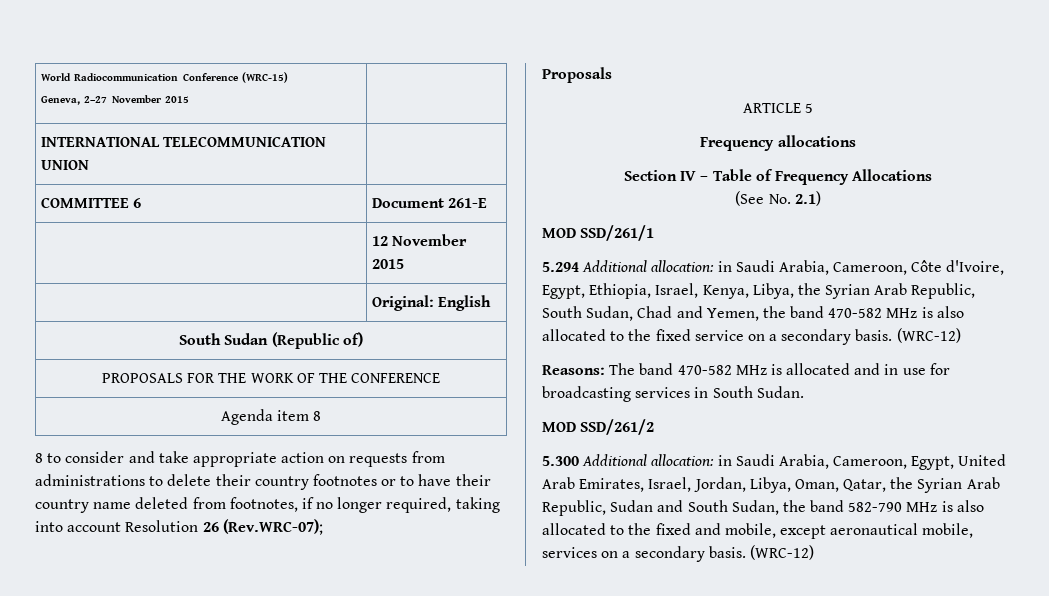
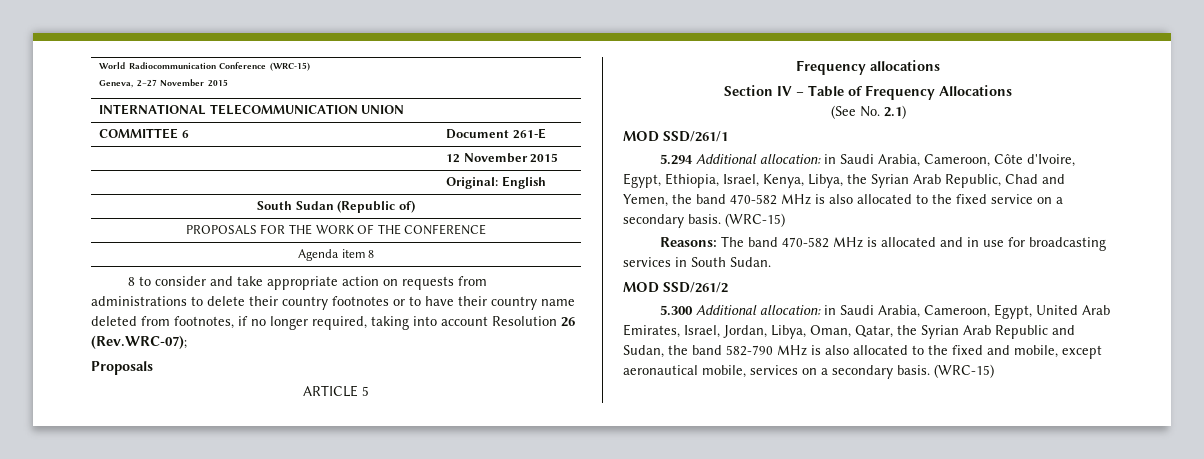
[542,306,634,321] South Sudan, -> (1001, 181) none
[896,328,961,343] (WRC-12) -> [725,213,785,227] (WRC-15)
[542,500,728,516] Republic, Sudan and South -> [995,325,1075,339] Republic and
[749,545,814,560] (WRC-12) -> [934,364,994,378] (WRC-15)

